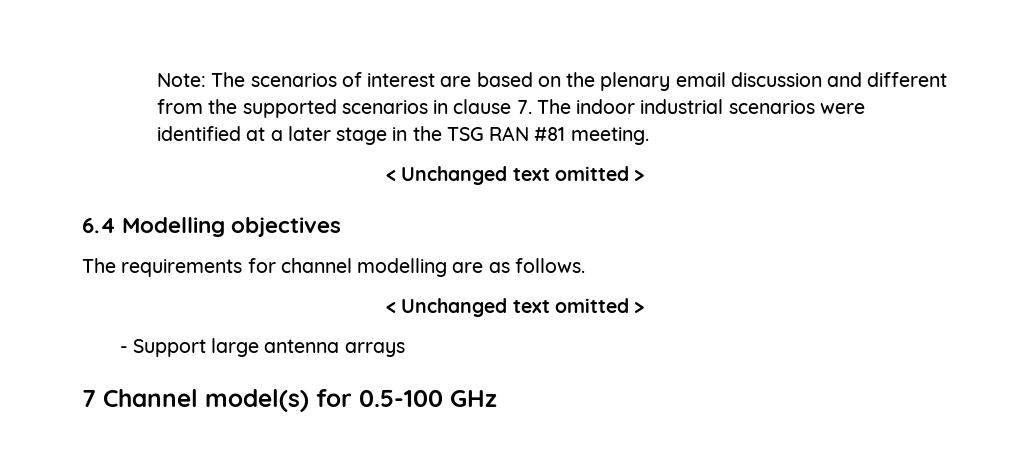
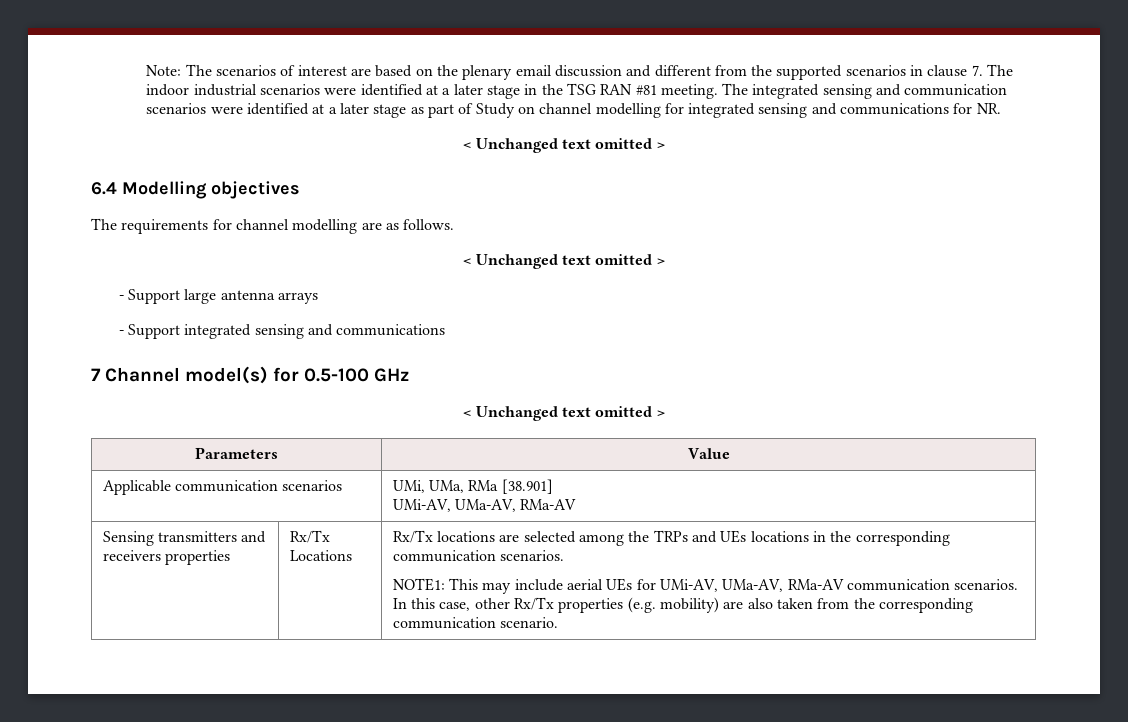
(649, 136) none -> [722,83,1008,99] [146,103,1001,118] The integrated sensing and communication scenarios were identified at a later stage as part of Study on channel modelling for integrated sensing and communications for NR.
(405, 349) none -> [118,324,446,339] // - Support integrated sensing and communications
(497, 398) none -> [463,406,665,421] [195,447,278,459] [687,448,730,459] [102,480,343,495] [392,479,553,494] [392,499,577,512] [102,531,267,546] [102,550,231,565] [289,530,330,543] [289,550,352,561] [392,530,950,546] [392,550,565,562] [392,578,1019,594] [392,597,973,613] [392,617,559,629] // < Unchanged text omitted > // Parameters | Value // Applicable communication scenarios | UMi, UMa, RMa [38.901] // UMi-AV, UMa-AV, RMa-AV // Sensing transmitters and receivers properties | Rx/Tx Locations | Rx/Tx locations are selected among the TRPs and UEs locations in the corresponding communication scenarios. // NOTE1: This may include aerial UEs for UMi-AV, UMa-AV, RMa-AV communication scenarios. In this case, other Rx/Tx properties (e.g. mobility) are also taken from the corresponding communication scenario.

